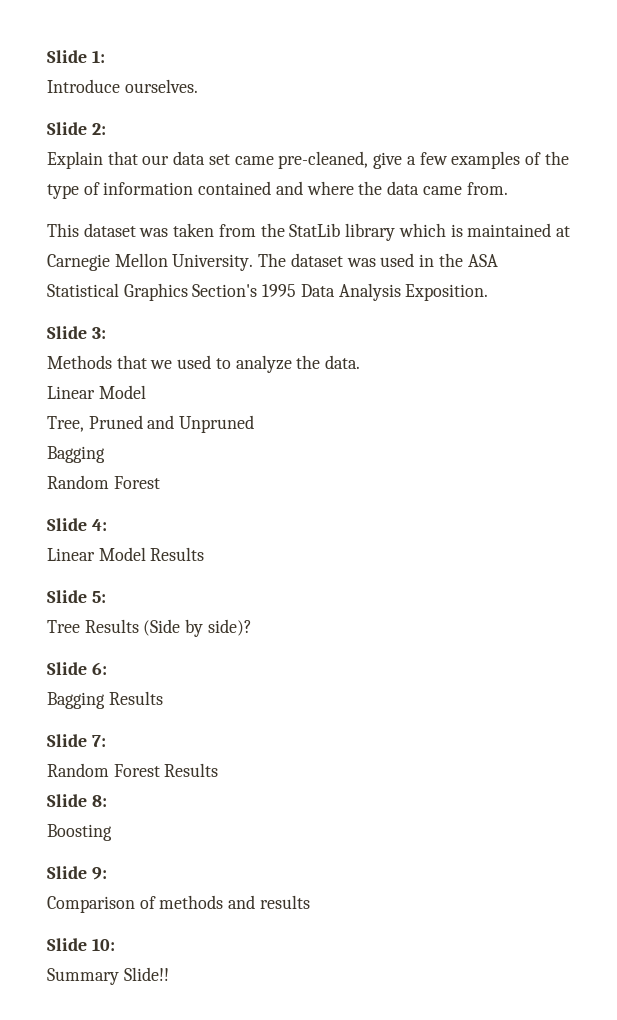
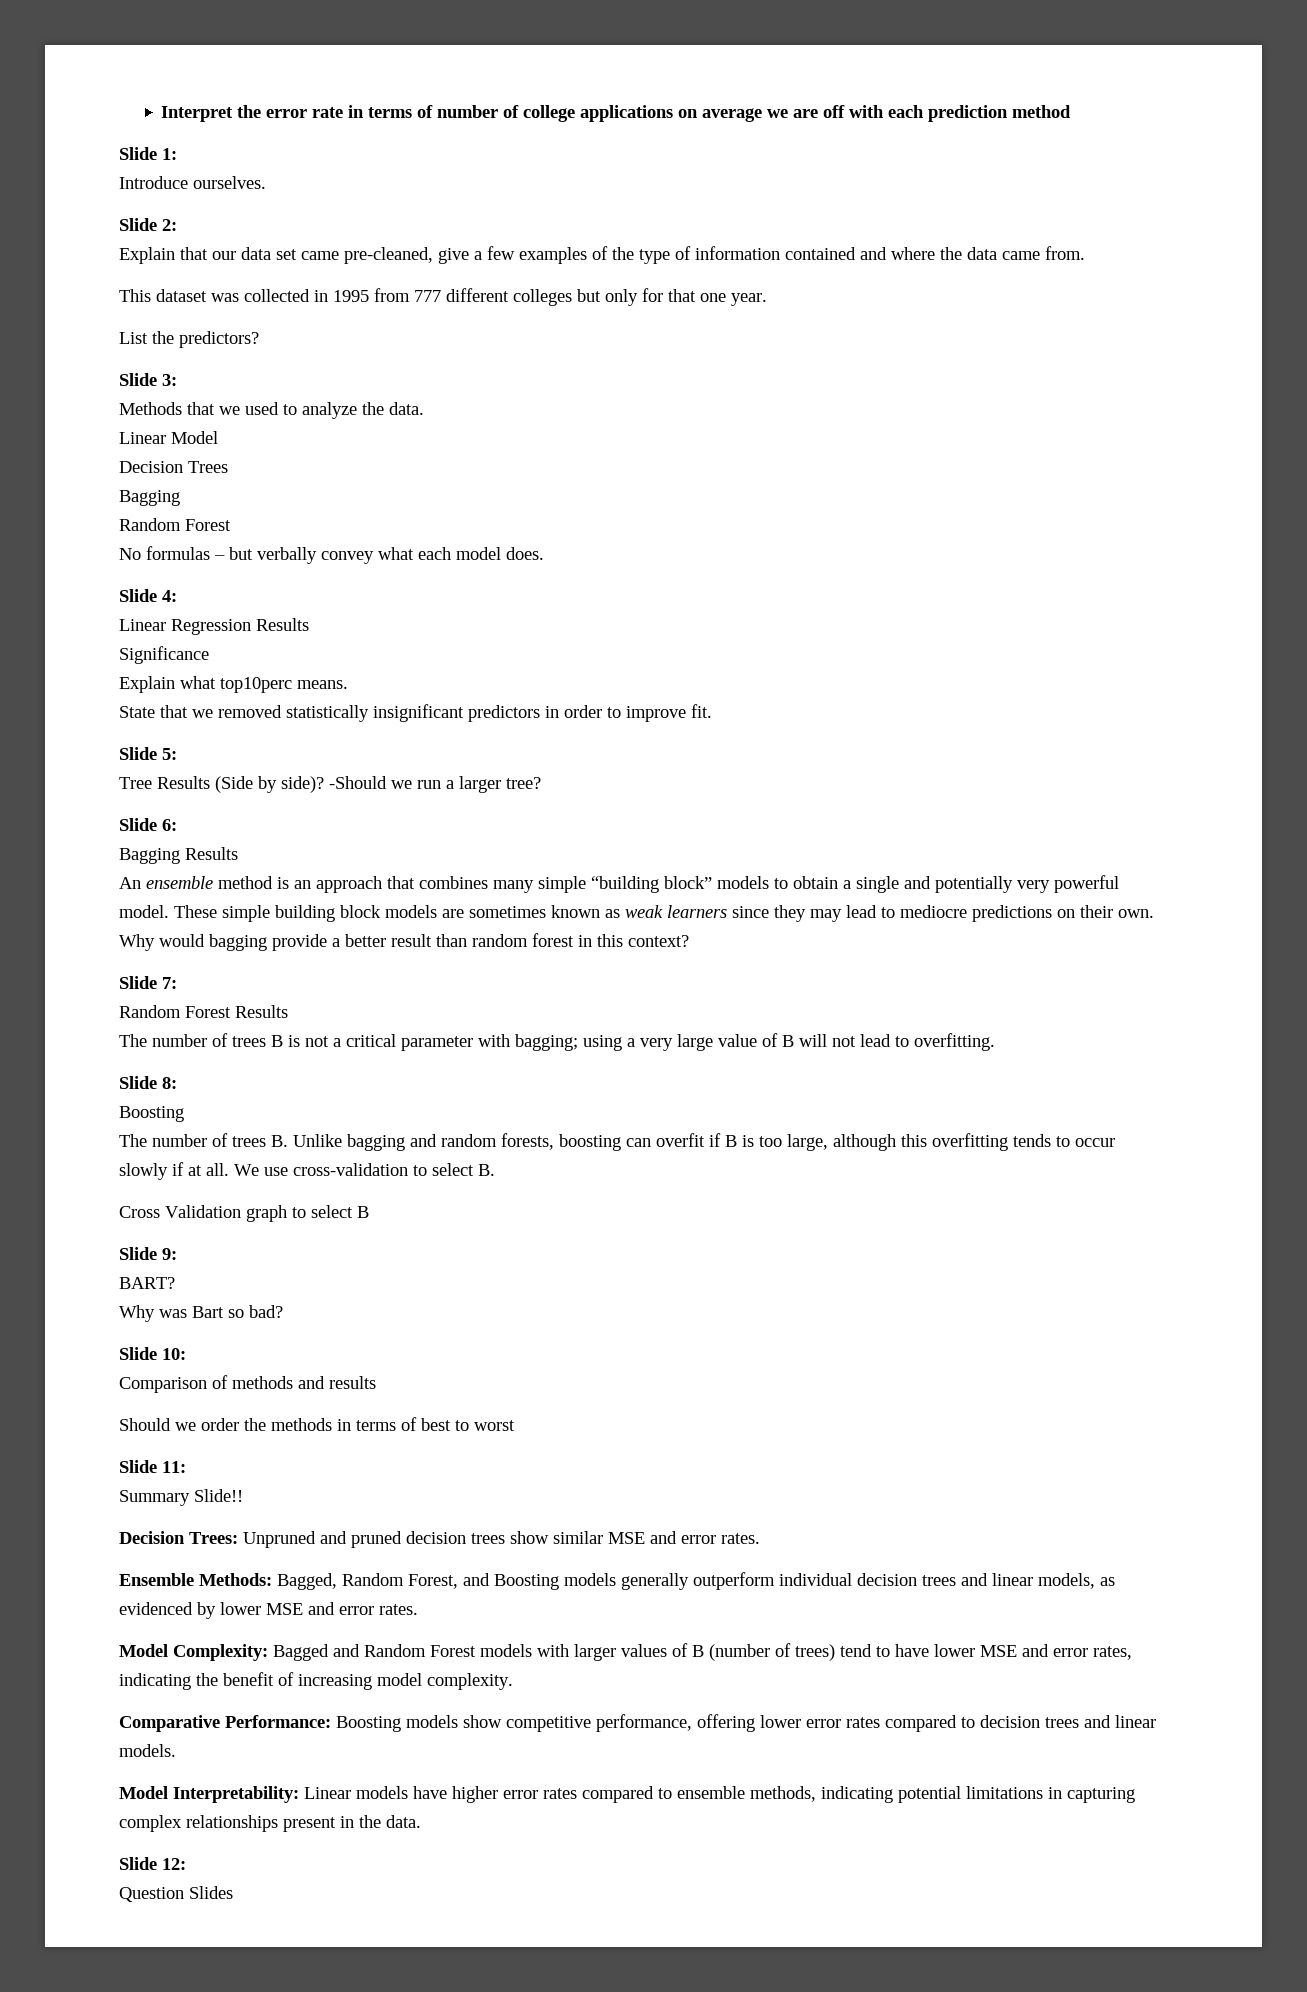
(47, 56) none -> [161,105,1072,122] Interpret the error rate in terms of number of college applications on average we are off with each prediction method //
[173,223,570,241] [47,253,498,271] [47,283,489,301] taken from the StatLib library which is maintained at Carnegie Mellon University. The dataset was used in the ASA Statistical Graphics Section's 1995 Data Analysis Exposition. -> [244,288,767,306] [119,331,259,348] collected in 1995 from 777 different colleges but only for that one year. // List the predictors?
[47,415,255,433] Tree, Pruned and Unpruned -> [119,461,228,473] Decision Trees
(160, 482) none -> [119,546,544,564] // No formulas – but verbally convey what each model does.
[98,547,205,561] Model Results -> [171,618,309,635] [119,646,209,664] [119,676,348,693] [119,704,712,722] Regression Results // Significance // Explain what top10perc means. // State that we removed statistically insignificant predictors in order to improve fit.
[47,662,107,675] [47,691,163,709] // Slide 6: // Bagging Results -> [329,776,541,793] [119,818,177,831] [119,847,238,864] [119,875,1119,893] [119,905,1154,922] [119,933,689,951] -Should we run a larger tree? // Slide 6: // Bagging Results // An ensemble method is an approach that combines many simple “building block” models to obtain a single and potentially very powerful model. These simple building block models are sometimes known as weak learners since they may lead to mediocre predictions on their own. Why would bagging provide a better result than random forest in this context?
[47,794,107,807] [47,824,112,841] [47,866,107,880] Slide 8: // Boosting // Slide 9: -> [119,1033,995,1051] [119,1076,177,1089] [119,1106,184,1122] [119,1133,1115,1151] [119,1162,495,1180] [119,1205,369,1222] [119,1247,177,1260] [119,1277,175,1289] [119,1305,283,1322] [119,1347,186,1360] The number of trees B is not a critical parameter with bagging; using a very large value of B will not lead to overfitting. // Slide 8: // Boosting // The number of trees B. Unlike bagging and random forests, boosting can overfit if B is too large, although this overfitting tends to occur slowly if at all. We use cross-validation to select B. // Cross Validation graph to select B // Slide 9: // BART? // Why was Bart so bad? // Slide 10:
[47,938,115,951] // Slide 10: -> [119,1417,515,1431] [119,1460,186,1473] // Should we order the methods in terms of best to worst // Slide 11:
(169, 974) none -> [119,1531,760,1548] [119,1572,1115,1590] [119,1602,418,1619] [119,1643,1132,1661] [119,1672,513,1690] [119,1714,1156,1732] [119,1744,176,1757] [119,1786,1135,1803] [119,1815,421,1832] [119,1857,186,1870] [119,1886,233,1902] // Decision Trees: Unpruned and pruned decision trees show similar MSE and error rates. // Ensemble Methods: Bagged, Random Forest, and Boosting models generally outperform individual decision trees and linear models, as evidenced by lower MSE and error rates. // Model Complexity: Bagged and Random Forest models with larger values of B (number of trees) tend to have lower MSE and error rates, indicating the benefit of increasing model complexity. // Comparative Performance: Boosting models show competitive performance, offering lower error rates compared to decision trees and linear models. // Model Interpretability: Linear models have higher error rates compared to ensemble methods, indicating potential limitations in capturing complex relationships present in the data. // Slide 12: // Question Slides

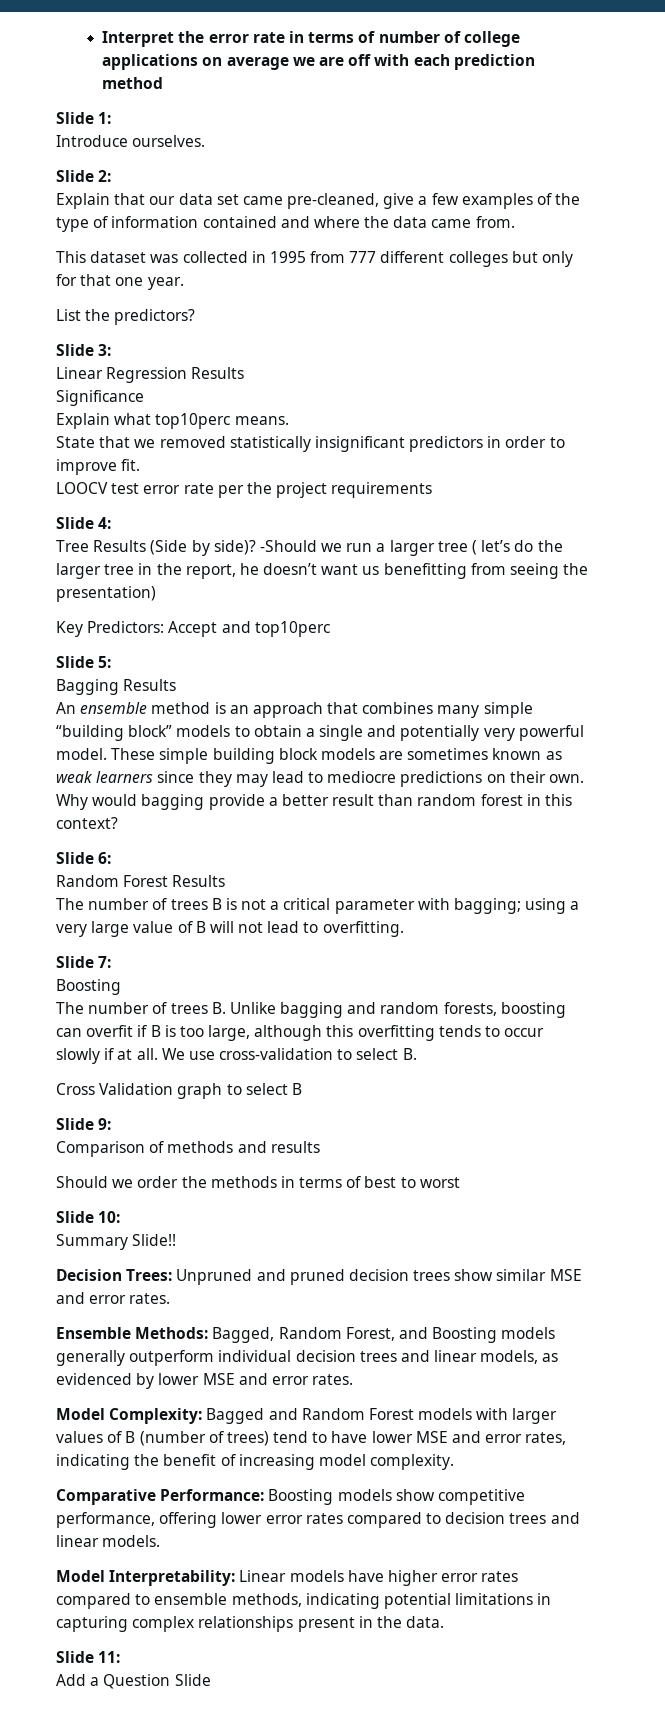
[119,402,424,419] [119,431,218,444] [119,461,228,473] [119,490,180,506] [119,518,231,531] [119,546,544,564] [119,589,177,602] // Methods that we used to analyze the data. // Linear Model // Decision Trees // Bagging // Random Forest // No formulas – but verbally convey what each model does. // Slide 4: -> (112, 350) none
[119,747,177,760] // Slide 5: -> [56,482,433,498] [56,517,112,529] // LOOCV test error rate per the project requirements // Slide 4:
[506,777,541,789] [119,818,177,831] tree? // Slide 6: -> [437,540,563,555] [56,563,589,579] [56,586,156,602] [56,621,330,637] [56,656,112,668] tree ( let’s do the larger tree in the report, he doesn’t want us benefitting from seeing the presentation) // Key Predictors: Accept and top10perc // Slide 5:
[162,977,177,989] 7: -> [98,852,112,864] 6:
[162,1077,177,1089] 8: -> [98,956,112,968] 7:
[119,1277,175,1289] [119,1305,283,1322] [119,1347,186,1360] // BART? // Why was Bart so bad? // Slide 10: -> (112, 1124) none
[162,1461,186,1473] 11: -> [98,1211,121,1223] 10:
[162,1858,186,1870] [119,1886,233,1902] 12: // Question Slides -> [98,1651,121,1663] [56,1674,211,1689] 11: // Add a Question Slide

